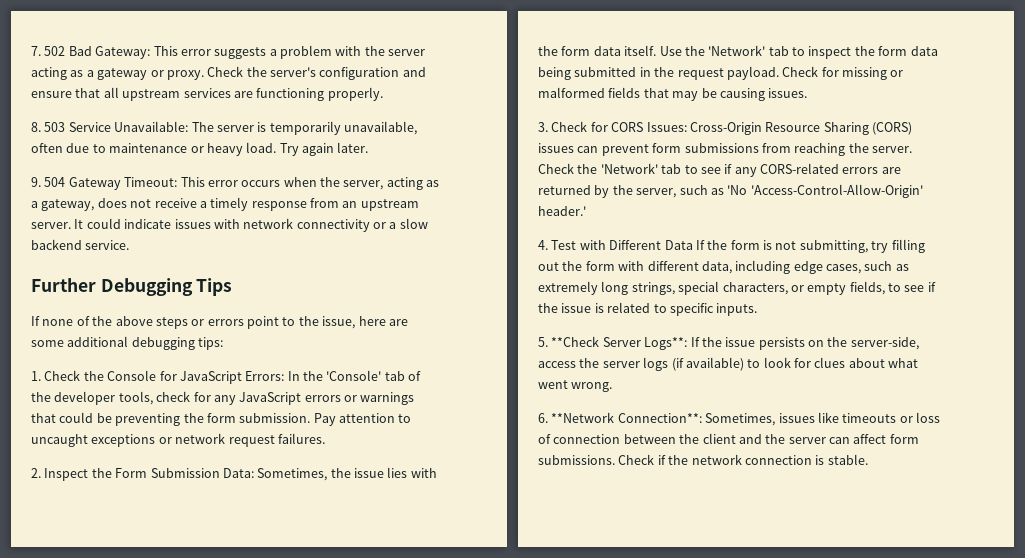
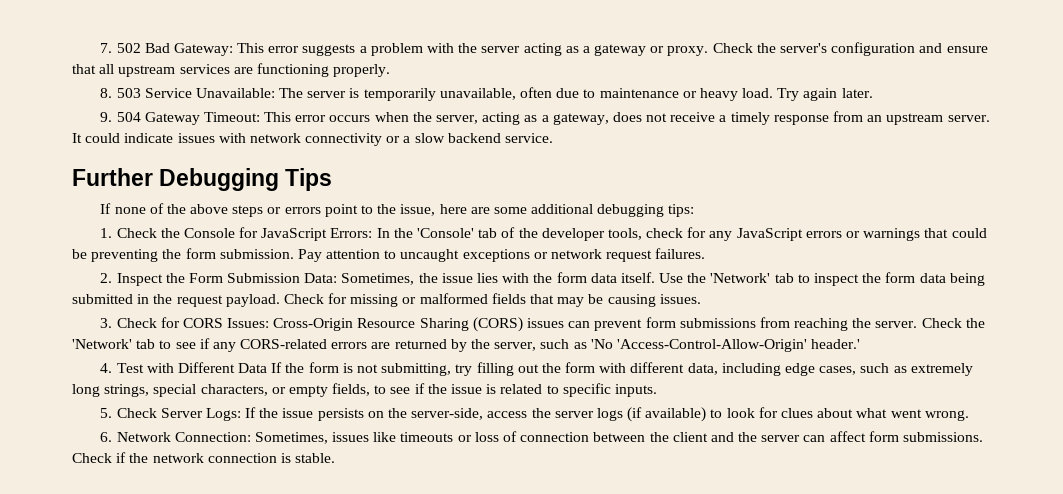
[551,336,688,350] **Check Server Logs**: -> [116,408,241,421] Check Server Logs:
[551,412,702,423] **Network Connection**: -> [116,432,251,442] Network Connection:

